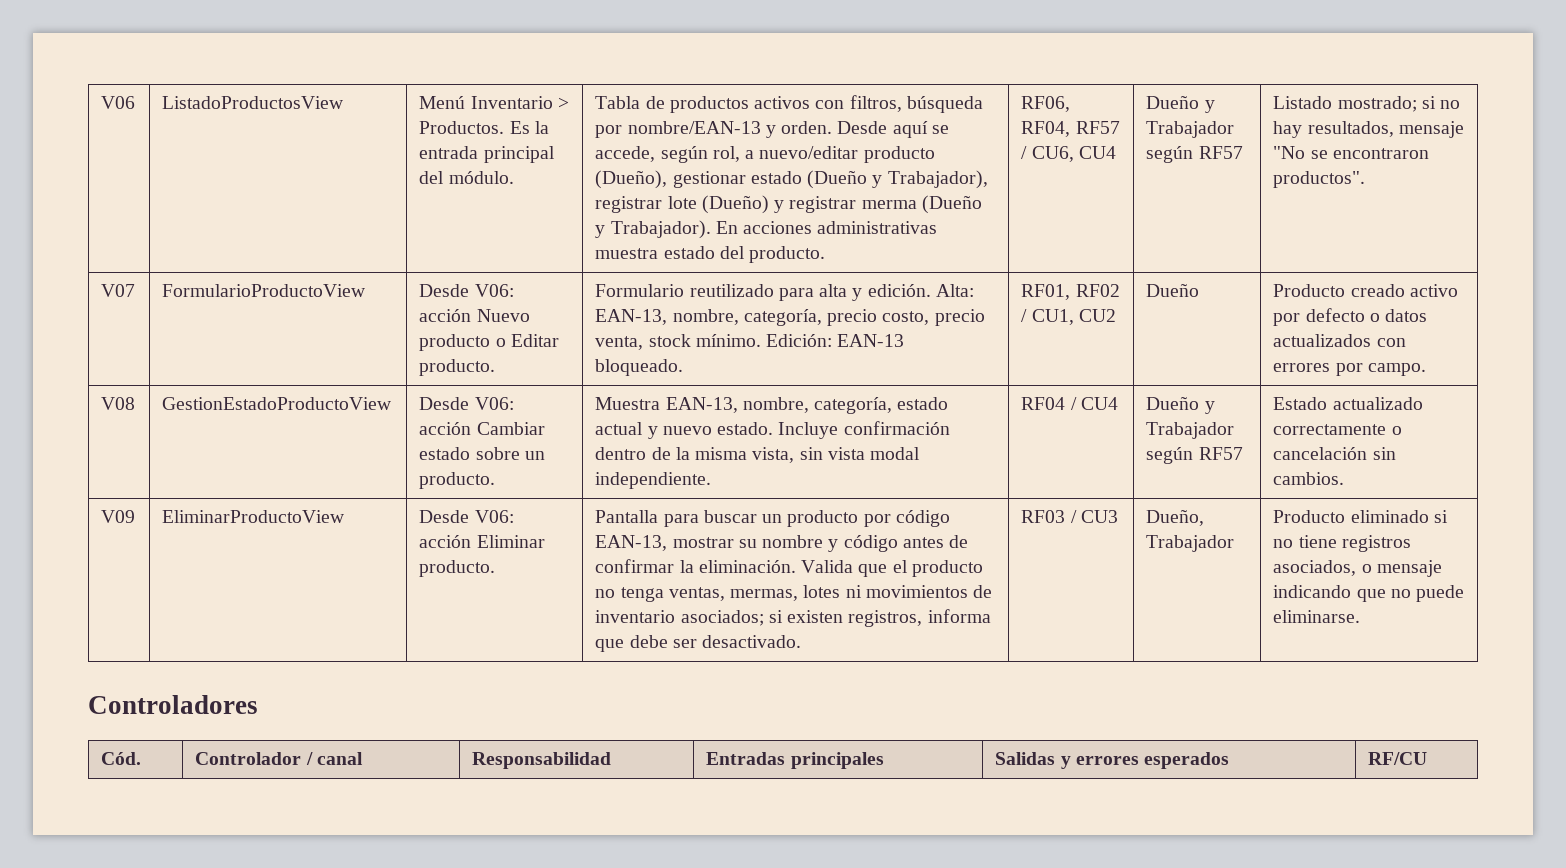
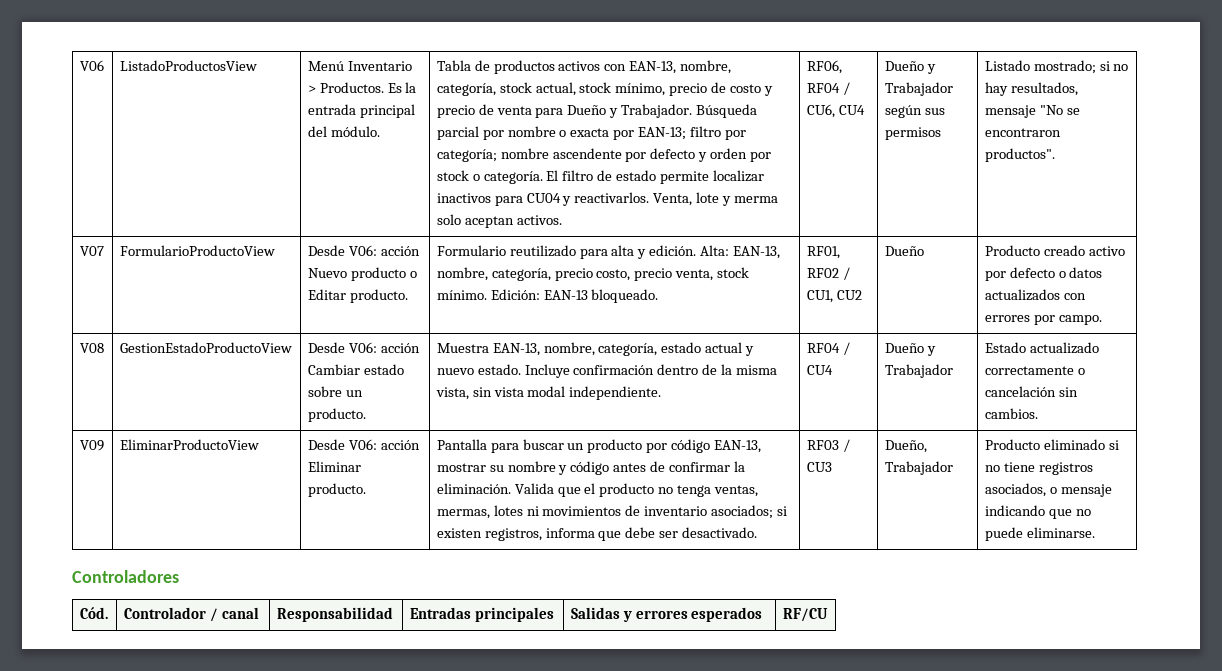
[849,95,983,113] [595,121,949,138] [595,146,935,163] [595,170,988,189] [595,195,982,214] [595,220,938,239] [595,246,826,263] filtros, búsqueda por nombre/EAN-13 y orden. Desde aquí se accede, según rol, a nuevo/editar producto (Dueño), gestionar estado (Dueño y Trabajador), registrar lote (Dueño) y registrar merma (Dueño y Trabajador). En acciones administrativas muestra estado del producto. -> [629,60,732,74] [436,82,774,96] [436,104,758,118] [436,126,747,140] [436,148,772,162] [436,170,765,184] [436,192,779,206] [436,214,562,228] EAN-13, nombre, categoría, stock actual, stock mínimo, precio de costo y precio de venta para Dueño y Trabajador. Búsqueda parcial por nombre o exacta por EAN-13; filtro por categoría; nombre ascendente por defecto y orden por stock o categoría. El filtro de estado permite localizar inactivos para CU04 y reactivarlos. Venta, lote y merma solo aceptan activos.
[1021,121,1120,137] RF04, RF57 -> [806,83,840,93] RF04
[1198,146,1243,159] RF57 -> [924,108,945,115] [884,127,941,140] sus permisos
[1146,447,1243,464] según RF57 -> (953, 371) none

